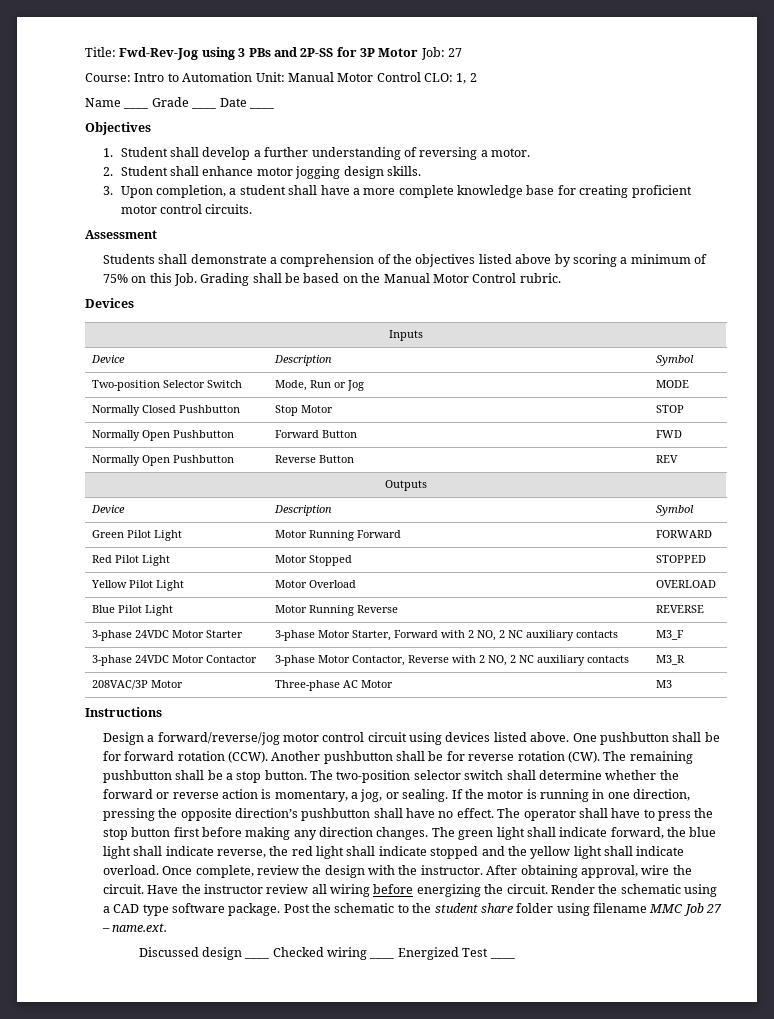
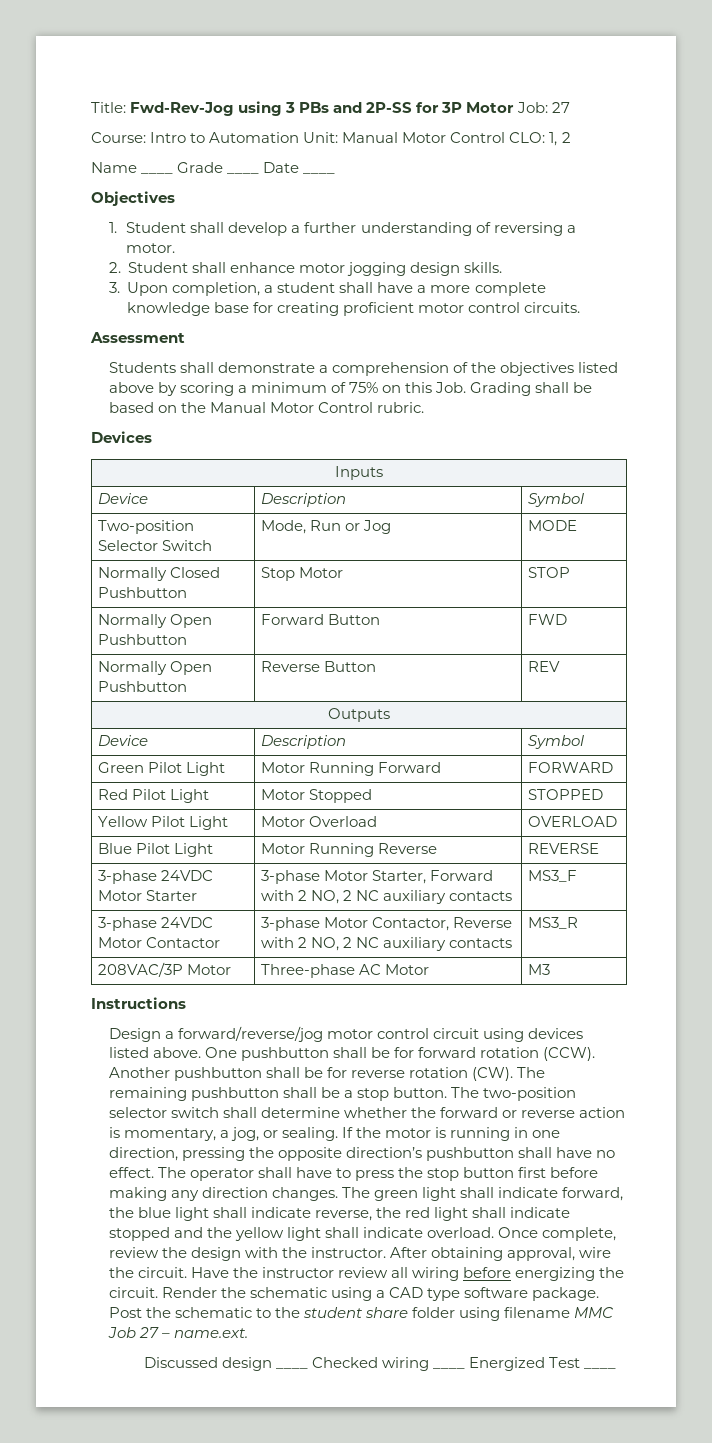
[656,630,685,640] M3_F -> [528,870,578,882] MS3_F
[656,655,686,665] M3_R -> [528,917,579,929] MS3_R

